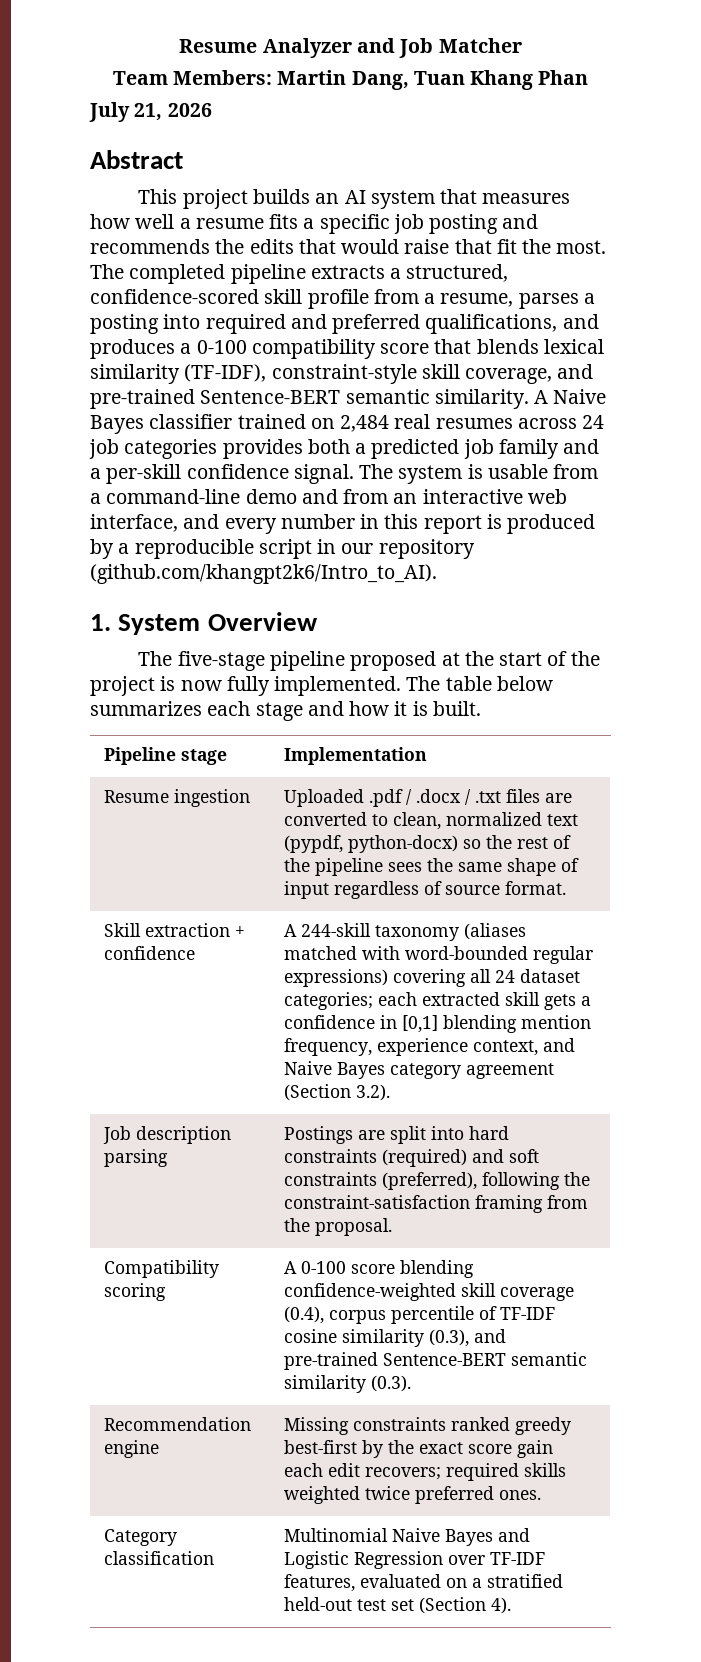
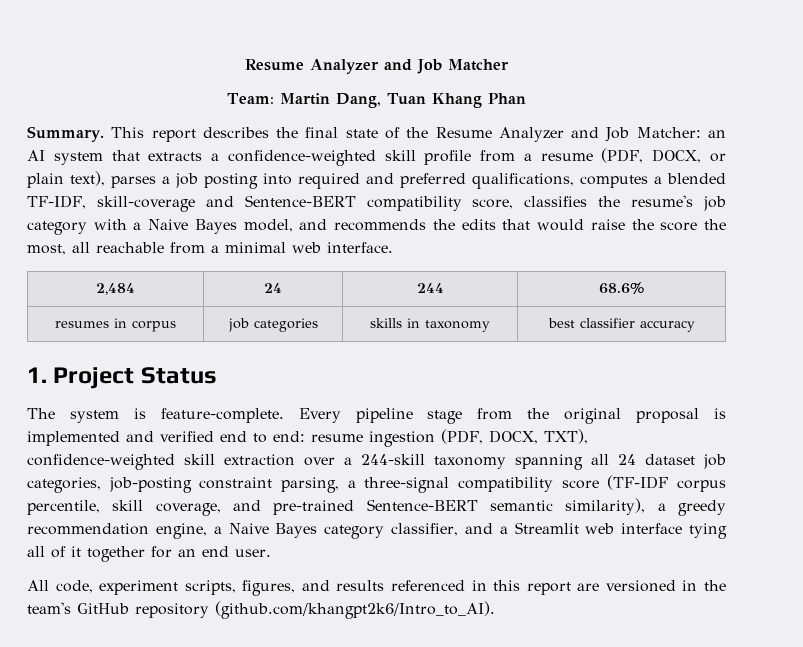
[112,70,272,85] Team Members: -> [226,93,274,104] Team:
[89,102,212,122] [90,150,183,169] [138,189,571,209] [90,214,499,234] July 21, 2026 // Abstract // This project builds an AI system that measures how well a resume fits a specific job posting -> [27,126,726,142] [27,148,727,166] [27,171,726,189] [27,195,726,212] [27,219,293,235] Summary. This report describes the final state of the Resume Analyzer and Job Matcher: an AI system that extracts a confidence-weighted skill profile from a resume (PDF, DOCX, or plain text), parses a job posting into required and preferred qualifications, computes a blended TF-IDF, skill-coverage and Sentence-BERT compatibility score, classifies the resume's job category with a Naive Bayes model,
[454,239,607,254] [90,264,509,284] [90,289,595,309] [90,314,599,334] [90,339,604,359] [90,364,417,384] that fit the most. The completed pipeline extracts a structured, confidence-scored skill profile from a resume, parses a posting into required and preferred qualifications, and produces a 0-100 compatibility score that blends lexical similarity (TF-IDF), constraint-style -> [631,219,727,231] [27,242,393,255] [96,283,135,295] [264,283,282,293] [416,283,444,293] [599,282,644,294] [55,318,176,332] [227,318,318,332] [370,318,490,332] [547,318,695,332] [27,367,217,389] [27,408,727,424] [27,429,588,447] [27,454,726,470] [27,475,726,493] [27,500,100,515] the score the most, all reachable from a minimal web interface. // 2,484 | 24 | 244 | 68.6% // resumes in corpus | job categories | skills in taxonomy | best classifier accuracy // 1. Project Status // The system is feature-complete. Every pipeline stage from the original proposal is implemented and verified end to end: resume ingestion (PDF, DOCX, TXT), confidence-weighted skill extraction over a 244-skill taxonomy spanning all 24 dataset job categories, job-posting constraint parsing, a three-signal compatibility score (TF-IDF corpus percentile,
[434,389,607,409] [90,414,605,434] [89,439,600,459] [90,464,599,484] [90,489,567,504] [90,514,596,534] [90,539,475,559] [90,564,437,584] [90,612,318,635] [138,651,600,671] [90,676,553,696] [90,701,481,721] [104,747,228,765] [284,747,428,765] [104,789,251,807] [284,789,573,807] [284,812,579,830] [284,835,572,853] [284,858,580,876] [284,881,567,899] [104,923,246,937] [104,946,196,960] [284,923,527,941] [284,946,594,964] [284,969,581,987] [284,992,592,1010] [284,1015,592,1033] [284,1038,576,1056] [284,1061,555,1079] [284,1084,391,1101] [103,1126,232,1144] [104,1149,169,1167] [284,1126,510,1144] [284,1149,540,1167] [284,1172,591,1190] [284,1195,589,1213] [284,1218,393,1236] [104,1260,220,1278] [104,1283,167,1301] [284,1260,475,1278] [284,1283,575,1301] [284,1306,556,1324] [284,1329,507,1347] [284,1352,588,1370] [284,1375,412,1393] [104,1417,252,1431] [104,1440,160,1458] [284,1417,572,1435] [284,1440,554,1458] [284,1463,567,1481] [284,1486,542,1504] [104,1529,178,1546] [104,1551,215,1565] [284,1528,531,1546] [284,1551,546,1569] [284,1574,564,1592] [284,1597,512,1614] similarity. A Naive Bayes classifier trained on 2,484 real resumes across 24 job categories provides both a predicted job family and a per-skill confidence signal. The system is usable from a command-line demo and from an interactive web interface, and every number in this report is produced by a reproducible script in our repository (github.com/khangpt2k6/Intro_to_AI). // 1. System Overview // The five-stage pipeline proposed at the start of the project is now fully implemented. The table below summarizes each stage and how it is built. // Pipeline stage | Implementation // Resume ingestion | Uploaded .pdf / .docx / .txt files are converted to clean, normalized text (pypdf, python-docx) so the rest of the pipeline sees the same shape of input regardless of source format. // Skill extraction + confidence | A 244-skill taxonomy (aliases matched with word-bounded regular expressions) covering all 24 dataset categories; each extracted skill gets a confidence in [0,1] blending mention frequency, experience context, and Naive Bayes category agreement (Section 3.2). // Job description parsing | Postings are split into hard constraints (required) and soft constraints (preferred), following the constraint-satisfaction framing from the proposal. // Compatibility scoring | A 0-100 score blending confidence-weighted skill coverage (0.4), corpus percentile of TF-IDF cosine similarity (0.3), and pre-trained Sentence-BERT semantic similarity (0.3). // Recommendation engine | Missing constraints ranked greedy best-first by the exact score gain each edit recovers; required skills weighted twice preferred ones. // Category classification | Multinomial Naive Bayes and Logistic Regression over TF-IDF features, evaluated on a stratified held-out test set (Section 4). -> [565,498,727,516] [27,522,728,539] [27,546,271,562] [27,580,726,596] [27,601,495,619] similarity), a greedy recommendation engine, a Naive Bayes category classifier, and a Streamlit web interface tying all of it together for an end user. // All code, experiment scripts, figures, and results referenced in this report are versioned in the team's GitHub repository (github.com/khangpt2k6/Intro_to_AI).

